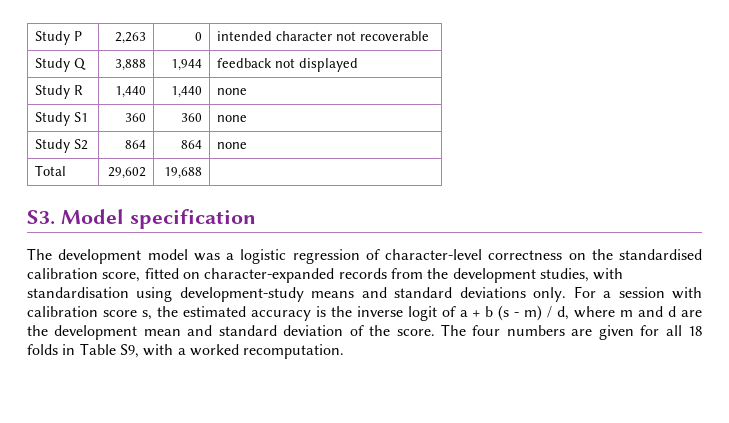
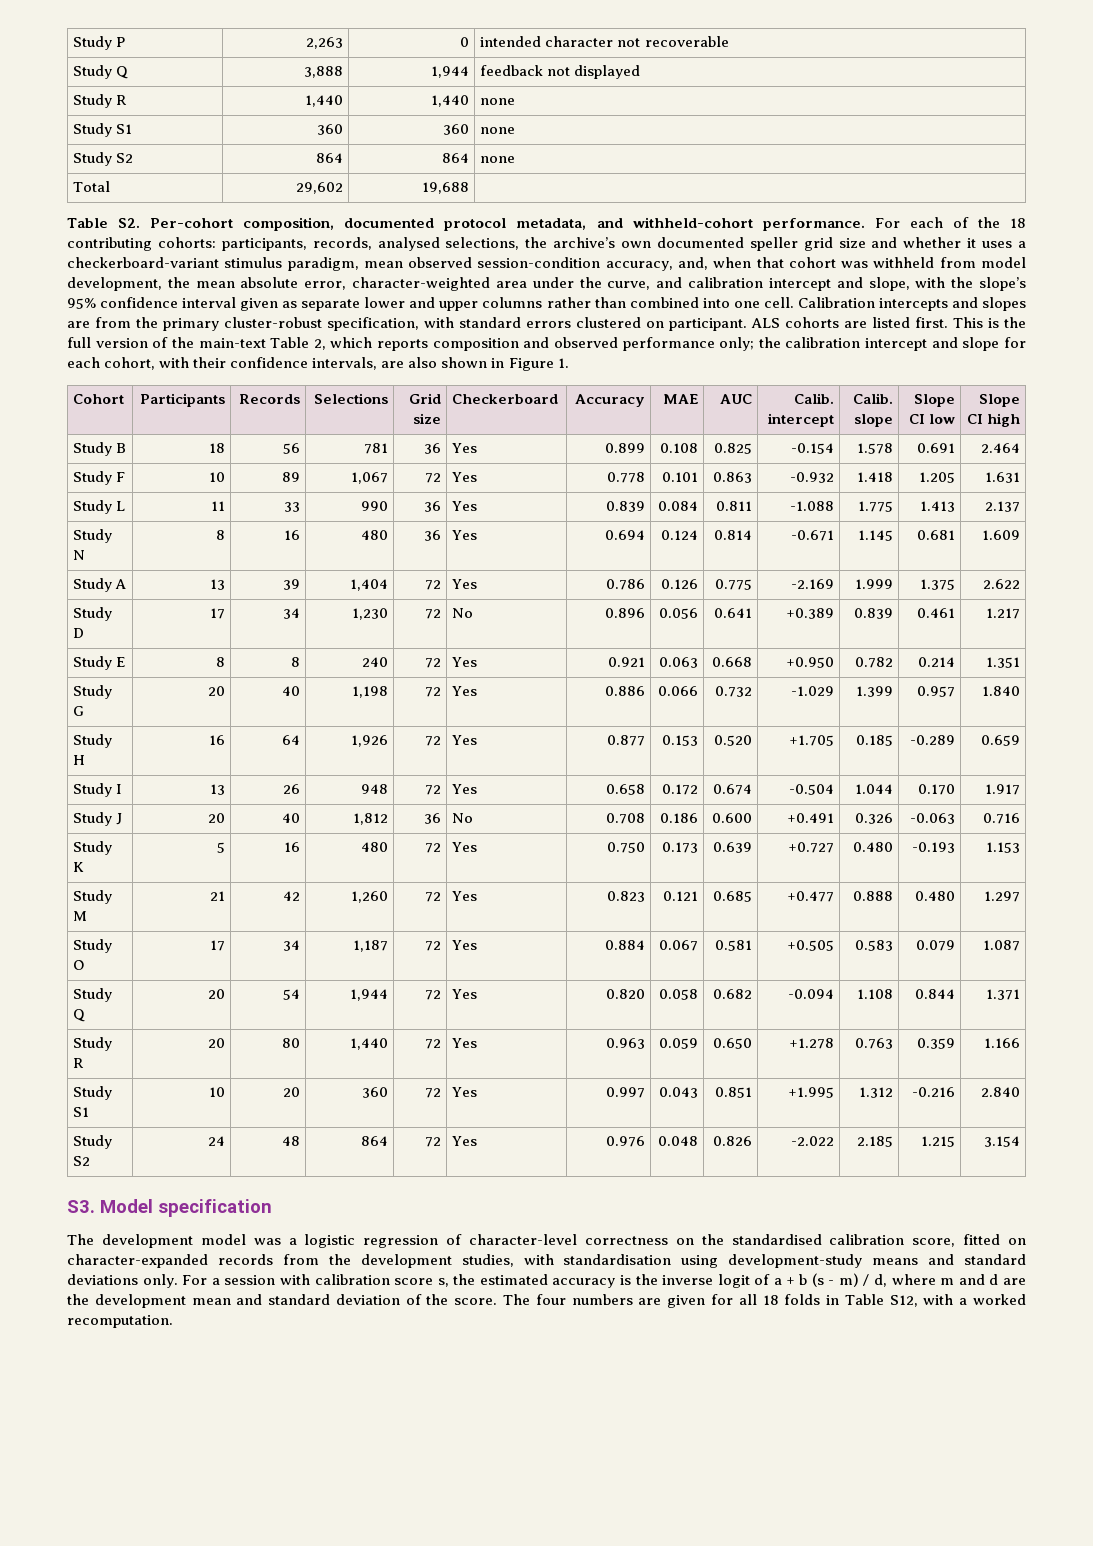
(202, 173) none -> [67,217,1026,231] [67,237,1026,251] [67,257,1027,271] [67,277,1027,291] [67,297,1027,311] [67,317,1026,331] [67,337,1026,351] [67,357,569,371] [73,394,125,404] [139,393,225,407] [238,394,300,404] [313,393,388,404] [408,393,441,404] [412,413,441,424] [452,394,559,404] [574,394,645,407] [662,394,698,404] [719,394,752,404] [793,393,834,404] [767,413,834,427] [852,393,893,404] [853,414,893,427] [913,394,955,407] [908,414,955,424] [978,394,1020,407] [966,413,1020,427] [73,442,127,456] [208,443,225,453] [282,443,300,454] [363,443,388,454] [423,443,441,454] [452,443,478,453] [604,443,645,453] [659,443,698,453] [713,443,752,454] [790,443,834,454] [856,443,893,454] [916,443,955,453] [980,443,1020,453] [73,471,126,485] [208,472,225,482] [281,472,300,482] [350,472,388,484] [424,473,441,483] [452,472,478,482] [606,472,645,483] [661,472,698,482] [712,472,752,483] [789,472,834,483] [856,472,893,482] [918,472,955,483] [984,472,1020,483] [73,500,126,514] [210,501,225,511] [283,502,300,512] [360,501,388,511] [423,501,441,512] [452,501,478,511] [605,501,645,512] [657,501,698,511] [715,501,752,511] [789,501,834,511] [857,501,893,512] [919,501,955,512] [984,501,1020,512] [73,529,113,543] [73,550,86,560] [215,530,225,540] [283,530,300,540] [360,530,388,540] [423,530,441,541] [452,530,478,540] [604,530,645,540] [660,530,698,540] [713,530,752,540] [790,530,834,541] [857,530,893,541] [916,530,955,540] [981,530,1020,540] [73,578,127,592] [209,579,225,590] [282,579,300,590] [349,579,388,591] [424,580,441,590] [452,579,478,589] [605,579,645,590] [660,579,698,589] [714,579,752,590] [790,579,834,589] [854,579,893,589] [919,579,955,590] [982,579,1020,589] [73,607,113,621] [73,628,85,638] [209,608,225,619] [282,608,300,619] [351,608,388,620] [424,609,441,619] [452,608,474,618] [604,608,645,618] [658,608,698,619] [713,608,752,618] [786,608,834,619] [853,608,893,619] [916,608,955,618] [985,608,1020,619] [73,656,127,670] [215,657,225,667] [290,657,300,667] [361,657,388,667] [424,658,441,668] [452,657,478,667] [607,657,645,667] [658,657,698,668] [711,657,752,667] [786,657,834,668] [854,657,893,668] [917,657,955,667] [985,657,1020,668] [73,685,113,699] [73,706,85,716] [207,686,225,696] [281,686,300,696] [351,686,388,698] [424,687,441,697] [452,686,478,696] [604,686,645,696] [657,686,698,696] [714,686,752,697] [790,686,834,696] [855,686,893,697] [916,686,955,697] [981,686,1020,696] [73,734,113,748] [73,755,86,765] [208,735,225,745] [281,735,300,745] [350,735,388,747] [424,736,441,746] [452,735,478,745] [606,735,645,746] [661,735,698,746] [713,735,752,746] [789,735,834,746] [855,735,893,746] [909,735,955,745] [980,735,1020,746] [73,783,123,797] [209,784,225,795] [282,784,300,794] [360,784,388,794] [424,785,441,795] [452,784,478,794] [605,784,645,795] [661,784,698,795] [712,784,752,795] [788,784,834,795] [854,784,893,794] [917,784,955,795] [984,784,1020,795] [73,812,123,826] [207,813,225,823] [281,813,300,823] [352,813,388,825] [423,813,441,824] [452,813,474,823] [605,813,645,824] [659,813,698,823] [711,813,752,823] [787,813,834,823] [854,813,893,824] [909,813,955,824] [982,813,1020,824] [73,841,113,855] [73,862,85,872] [216,842,225,853] [283,842,300,852] [360,842,388,852] [424,843,441,853] [452,842,478,852] [606,842,645,853] [661,842,698,853] [712,842,752,853] [788,842,834,853] [852,842,893,852] [911,842,955,853] [985,842,1020,853] [73,890,113,904] [73,911,88,921] [209,891,225,901] [282,891,300,901] [350,891,388,903] [424,892,441,902] [452,891,478,901] [606,891,645,902] [662,891,698,901] [712,891,752,902] [787,891,834,902] [852,891,893,901] [914,891,955,901] [983,891,1020,902] [73,939,113,953] [73,960,86,970] [209,940,225,951] [282,940,300,951] [352,940,388,952] [424,941,441,951] [452,940,478,950] [604,940,645,950] [658,940,698,951] [714,940,752,951] [787,940,834,951] [854,940,893,951] [915,940,955,951] [982,940,1020,951] [73,988,113,1002] [73,1009,86,1022] [207,989,225,999] [282,989,300,1000] [349,989,388,1001] [424,990,441,1000] [452,989,478,999] [605,989,645,999] [658,989,698,1000] [712,989,752,999] [787,989,834,999] [856,989,893,999] [914,989,955,999] [985,989,1020,1000] [73,1037,113,1051] [73,1058,85,1068] [207,1038,225,1048] [281,1038,300,1048] [349,1038,388,1050] [424,1039,441,1049] [452,1038,478,1048] [605,1038,645,1049] [658,1038,698,1049] [712,1038,752,1049] [789,1038,834,1049] [854,1038,893,1049] [916,1038,955,1049] [983,1038,1020,1048] [73,1086,113,1100] [73,1107,90,1117] [208,1087,225,1097] [282,1087,300,1097] [361,1087,388,1098] [424,1088,441,1098] [452,1087,478,1097] [605,1087,645,1098] [658,1087,698,1098] [714,1087,752,1098] [788,1087,834,1098] [858,1087,893,1098] [911,1087,955,1097] [980,1087,1020,1097] [73,1135,113,1149] [73,1156,91,1166] [207,1136,225,1146] [281,1136,300,1146] [360,1136,388,1146] [424,1137,441,1147] [452,1136,478,1146] [605,1136,645,1147] [657,1136,698,1146] [712,1136,752,1146] [790,1136,834,1146] [856,1136,893,1147] [920,1136,955,1147] [983,1136,1020,1147] // Table S2. Per-cohort composition, documented protocol metadata, and withheld-cohort performance. For each of the 18 contributing cohorts: participants, records, analysed selections, the archive’s own documented speller grid size and whether it uses a checkerboard-variant stimulus paradigm, mean observed session-condition accuracy, and, when that cohort was withheld from model development, the mean absolute error, character-weighted area under the curve, and calibration intercept and slope, with the slope’s 95% confidence interval given as separate lower and upper columns rather than combined into one cell. Calibration intercepts and slopes are from the primary cluster-robust specification, with standard errors clustered on participant. ALS cohorts are listed first. This is the full version of the main-text Table 2, which reports composition and observed performance only; the calibration intercept and slope for each cohort, with their confidence intervals, are also shown in Figure 1. // Cohort | Participants | Records | Selections | Grid size | Checkerboard | Accuracy | MAE | AUC | Calib. intercept | Calib. slope | Slope CI low | Slope CI high // Study B | 18 | 56 | 781 | 36 | Yes | 0.899 | 0.108 | 0.825 | -0.154 | 1.578 | 0.691 | 2.464 // Study F | 10 | 89 | 1,067 | 72 | Yes | 0.778 | 0.101 | 0.863 | -0.932 | 1.418 | 1.205 | 1.631 // Study L | 11 | 33 | 990 | 36 | Yes | 0.839 | 0.084 | 0.811 | -1.088 | 1.775 | 1.413 | 2.137 // Study N | 8 | 16 | 480 | 36 | Yes | 0.694 | 0.124 | 0.814 | -0.671 | 1.145 | 0.681 | 1.609 // Study A | 13 | 39 | 1,404 | 72 | Yes | 0.786 | 0.126 | 0.775 | -2.169 | 1.999 | 1.375 | 2.622 // Study D | 17 | 34 | 1,230 | 72 | No | 0.896 | 0.056 | 0.641 | +0.389 | 0.839 | 0.461 | 1.217 // Study E | 8 | 8 | 240 | 72 | Yes | 0.921 | 0.063 | 0.668 | +0.950 | 0.782 | 0.214 | 1.351 // Study G | 20 | 40 | 1,198 | 72 | Yes | 0.886 | 0.066 | 0.732 | -1.029 | 1.399 | 0.957 | 1.840 // Study H | 16 | 64 | 1,926 | 72 | Yes | 0.877 | 0.153 | 0.520 | +1.705 | 0.185 | -0.289 | 0.659 // Study I | 13 | 26 | 948 | 72 | Yes | 0.658 | 0.172 | 0.674 | -0.504 | 1.044 | 0.170 | 1.917 // Study J | 20 | 40 | 1,812 | 36 | No | 0.708 | 0.186 | 0.600 | +0.491 | 0.326 | -0.063 | 0.716 // Study K | 5 | 16 | 480 | 72 | Yes | 0.750 | 0.173 | 0.639 | +0.727 | 0.480 | -0.193 | 1.153 // Study M | 21 | 42 | 1,260 | 72 | Yes | 0.823 | 0.121 | 0.685 | +0.477 | 0.888 | 0.480 | 1.297 // Study O | 17 | 34 | 1,187 | 72 | Yes | 0.884 | 0.067 | 0.581 | +0.505 | 0.583 | 0.079 | 1.087 // Study Q | 20 | 54 | 1,944 | 72 | Yes | 0.820 | 0.058 | 0.682 | -0.094 | 1.108 | 0.844 | 1.371 // Study R | 20 | 80 | 1,440 | 72 | Yes | 0.963 | 0.059 | 0.650 | +1.278 | 0.763 | 0.359 | 1.166 // Study S1 | 10 | 20 | 360 | 72 | Yes | 0.997 | 0.043 | 0.851 | +1.995 | 1.312 | -0.216 | 2.840 // Study S2 | 24 | 48 | 864 | 72 | Yes | 0.976 | 0.048 | 0.826 | -2.022 | 2.185 | 1.215 | 3.154
[119,344,139,358] S9, -> [889,1295,918,1307] S12,

